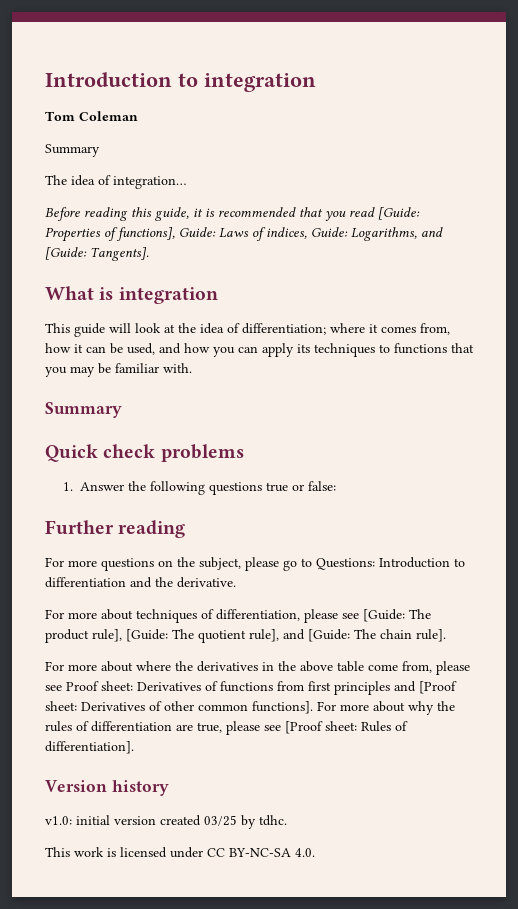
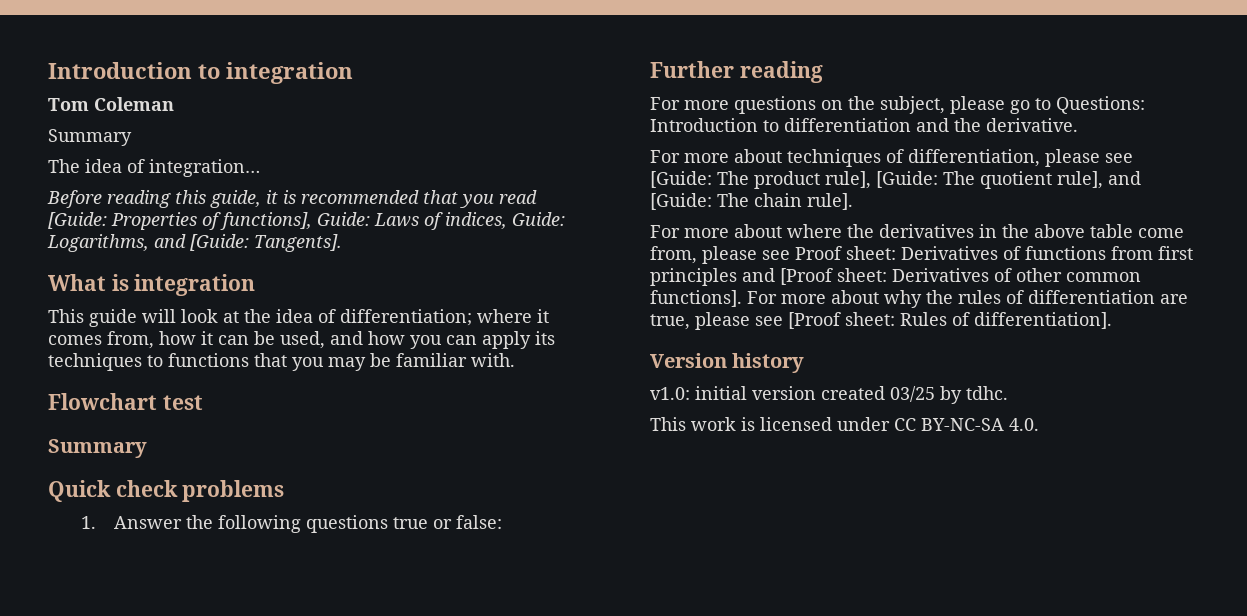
(192, 368) none -> [48,393,203,410] // Flowchart test

